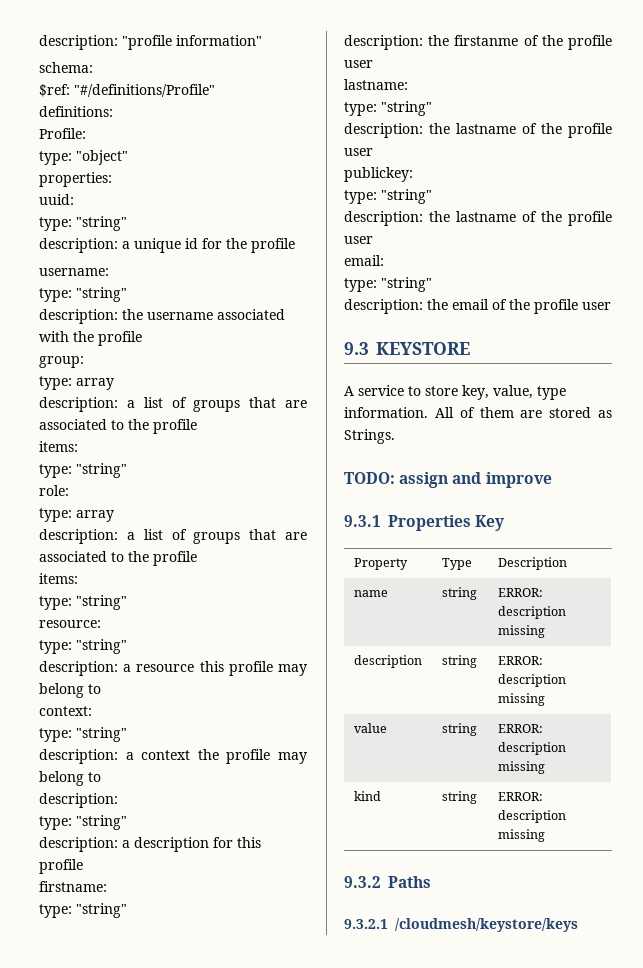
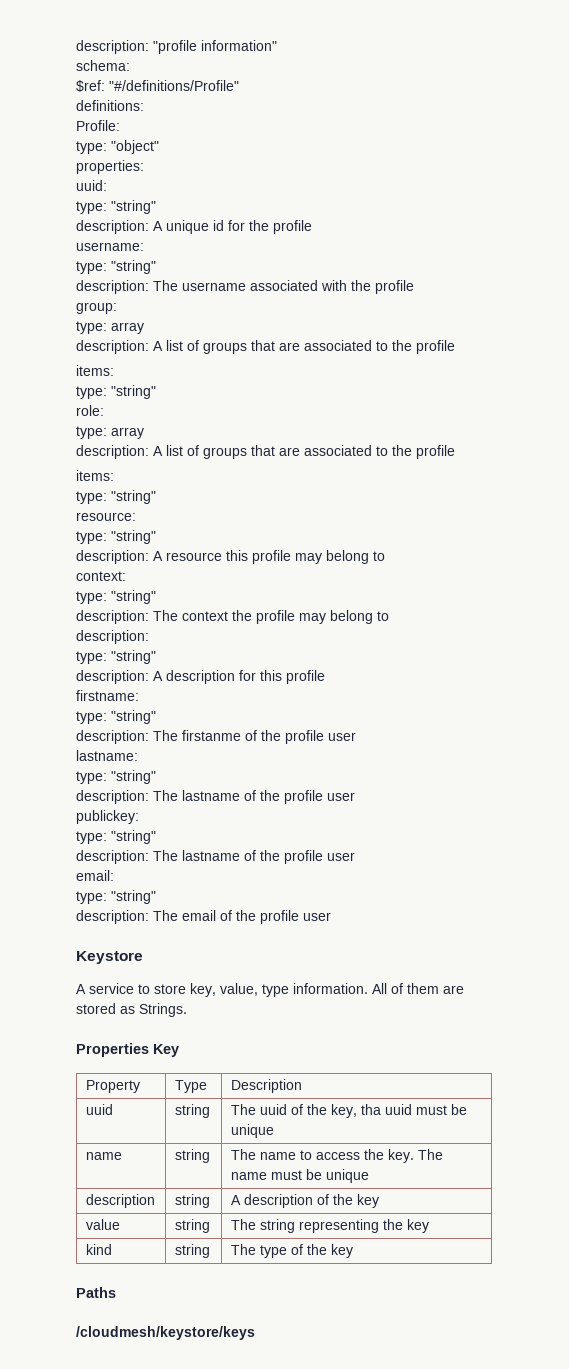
[122,241,130,249] a -> [153,221,163,231] A
[122,309,143,320] the -> [153,280,178,291] The
[126,400,135,408] a -> [153,341,163,351] A
[126,532,135,540] a -> [153,446,163,456] A
[123,664,132,672] a -> [153,551,163,561] A
[125,752,134,760] a -> [153,610,178,621] The
[122,840,130,848] a -> [153,671,163,681] A
[428,35,450,46] the -> [153,730,178,741] The
[429,123,450,134] the -> [153,790,178,801] The
[429,211,450,222] the -> [153,850,178,861] The
[427,299,448,310] the -> [153,910,178,921] The
[344,342,470,355] 9.3 KEYSTORE -> [76,951,143,964] Keystore
[344,472,552,488] [344,515,381,527] TODO: assign and improve // 9.3.1 -> (187, 1010) none
[353,590,388,597] [441,587,477,600] [497,588,543,597] [497,606,566,619] [497,625,545,638] [353,655,422,668] [441,655,477,668] [497,656,543,665] [497,674,566,687] [497,693,545,706] [353,723,387,733] [441,723,477,736] [497,724,543,733] [497,742,566,755] [497,761,545,774] [353,791,381,801] [441,791,477,804] [497,792,543,801] [497,810,566,823] [497,829,545,842] [344,876,381,888] name | string | ERROR: description missing // description | string | ERROR: description missing // value | string | ERROR: description missing // kind | string | ERROR: description missing // 9.3.2 -> [85,1104,113,1115] [174,1104,210,1118] [230,1104,467,1118] [230,1124,274,1138] [85,1152,122,1160] [174,1149,210,1163] [230,1149,443,1163] [230,1169,369,1183] [85,1194,155,1208] [174,1194,210,1208] [230,1194,379,1208] [85,1219,120,1230] [174,1219,210,1233] [230,1219,429,1233] [85,1244,112,1255] [174,1244,210,1258] [230,1244,353,1258] uuid | string | The uuid of the key, tha uuid must be unique // name | string | The name to access the key. The name must be unique // description | string | A description of the key // value | string | The string representing the key // kind | string | The type of the key //
[344,919,388,929] 9.3.2.1 -> (116, 1292) none

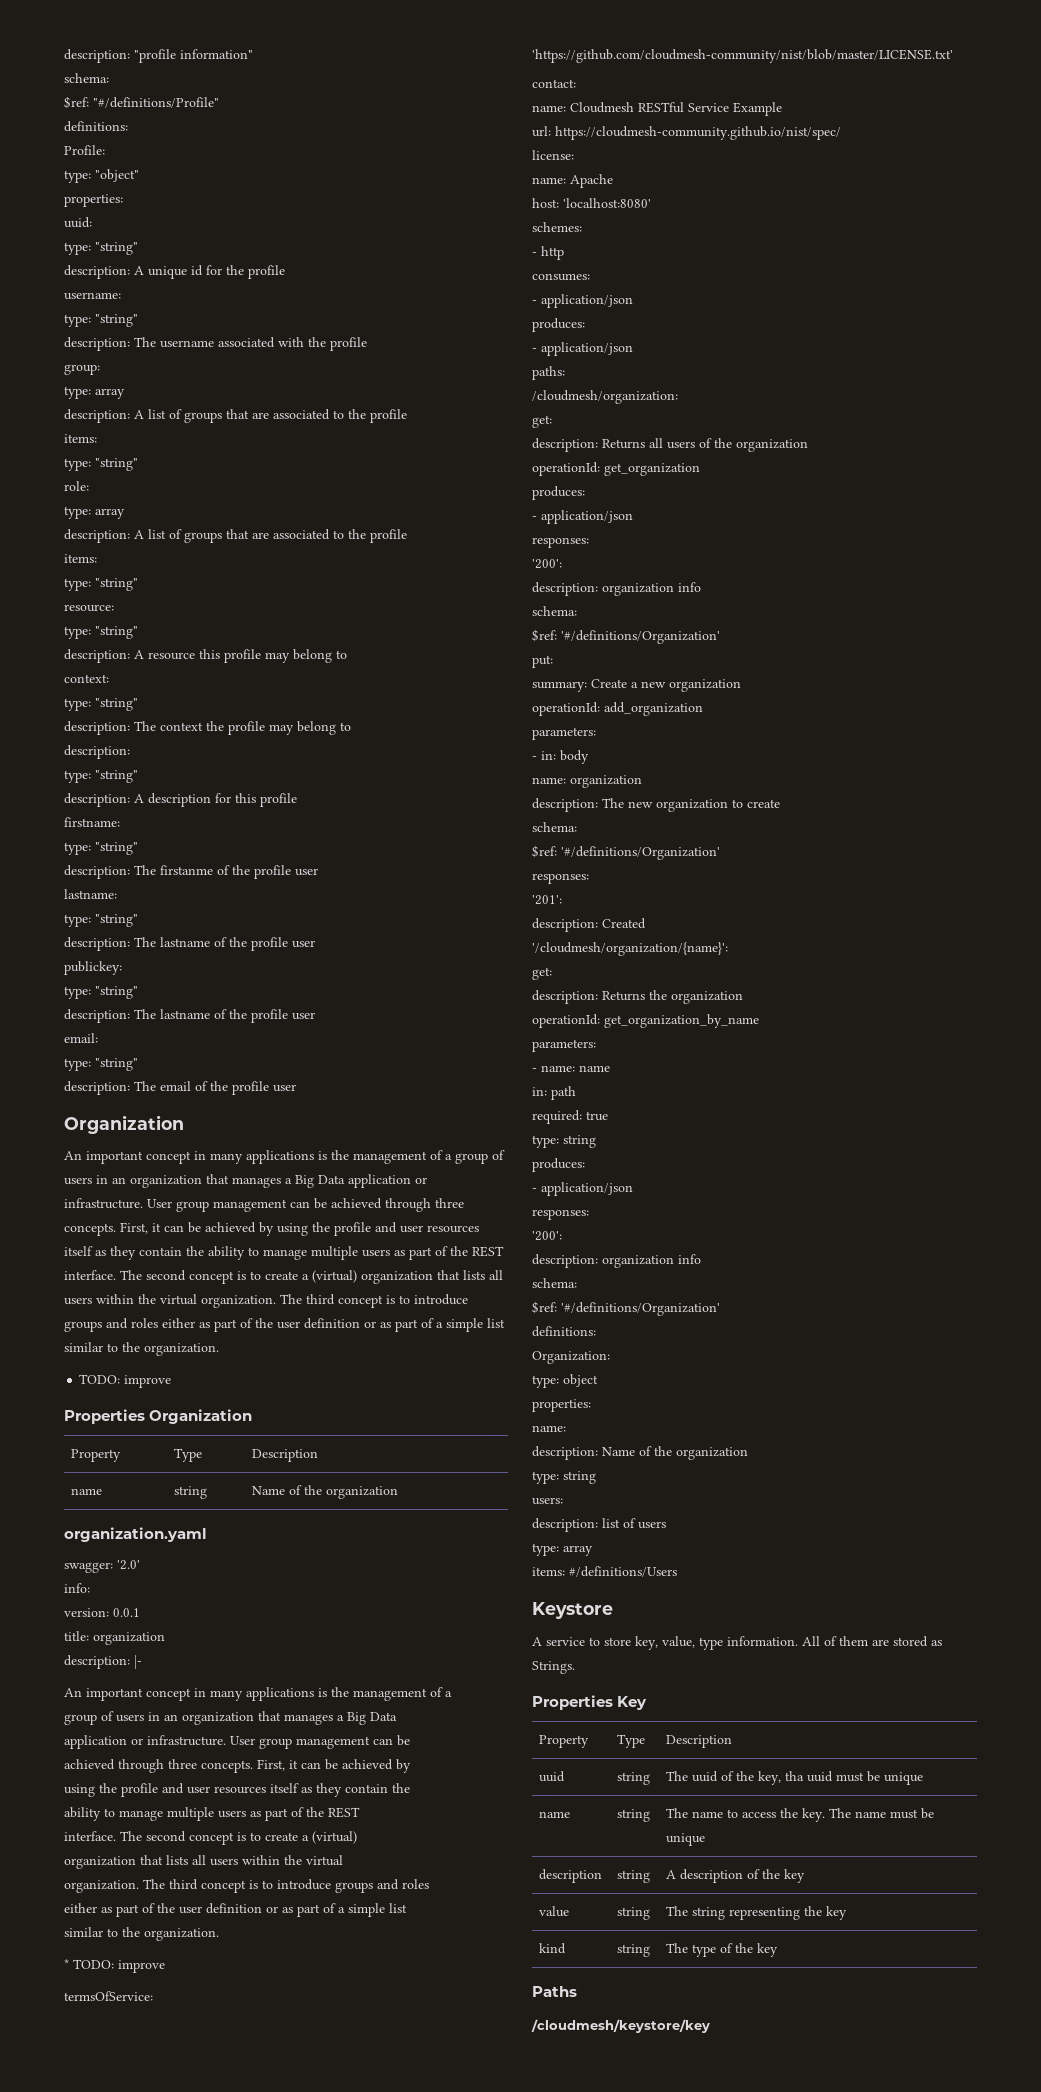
(331, 916) none -> [64,1115,184,1134] [64,1150,505,1164] [64,1174,427,1188] [64,1198,464,1212] [64,1222,479,1236] [64,1246,504,1260] [64,1270,503,1284] [64,1294,468,1308] [64,1318,505,1332] [64,1342,219,1356] [79,1374,172,1388] [64,1409,253,1424] [71,1449,122,1462] [174,1448,203,1462] [252,1449,319,1462] [71,1488,103,1495] [174,1486,208,1499] [252,1485,399,1499] [64,1527,207,1542] [64,1560,140,1573] [64,1583,90,1593] [64,1608,140,1617] [64,1631,165,1645] [64,1655,142,1669] [64,1687,452,1701] [64,1711,397,1725] [64,1735,410,1749] [64,1759,411,1773] [64,1783,410,1797] [64,1807,360,1821] [64,1831,357,1845] [64,1855,343,1869] [64,1879,429,1893] [64,1903,407,1917] [64,1927,219,1941] [64,1959,165,1973] [64,1991,153,2001] [532,49,953,63] [532,79,576,88] [532,102,782,116] [532,126,841,140] [532,150,574,160] [532,174,613,188] [532,198,651,208] [532,222,582,232] [532,246,564,260] [532,273,590,281] [532,294,633,308] [532,318,585,332] [532,342,633,356] [532,366,565,380] [532,390,678,404] [532,415,552,428] [532,438,808,452] [532,462,700,476] [532,486,585,500] [532,510,633,524] [532,537,589,548] [532,559,562,569] [532,582,701,596] [532,606,577,616] [532,629,720,644] [532,655,553,668] [532,679,741,692] [532,702,703,716] [532,727,596,740] [532,750,589,764] [532,775,642,788] [532,798,780,812] [532,822,577,832] [532,845,720,860] [532,873,589,884] [532,895,562,905] [532,918,646,932] [532,942,728,956] [532,967,552,980] [532,990,743,1004] [532,1014,759,1028] [532,1039,596,1052] [532,1065,610,1072] [532,1086,576,1100] [532,1110,608,1124] [532,1135,596,1148] [532,1158,585,1172] [532,1182,633,1196] [532,1209,589,1220] [532,1231,562,1241] [532,1254,701,1268] [532,1278,577,1288] [532,1301,720,1316] [532,1326,596,1337] [532,1351,610,1364] [532,1374,598,1388] [532,1399,591,1412] [532,1425,566,1432] [532,1446,748,1460] [532,1471,596,1484] [532,1497,563,1505] [532,1518,666,1532] [532,1543,593,1556] [532,1566,677,1577] // Organization // An important concept in many applications is the management of a group of users in an organization that manages a Big Data application or infrastructure. User group management can be achieved through three concepts. First, it can be achieved by using the profile and user resources itself as they contain the ability to manage multiple users as part of the REST interface. The second concept is to create a (virtual) organization that lists all users within the virtual organization. The third concept is to introduce groups and roles either as part of the user definition or as part of a simple list similar to the organization. // TODO: improve // Properties Organization // Property | Type | Description // name | string | Name of the organization // organization.yaml // swagger: '2.0' // info: // version: 0.0.1 // title: organization // description: |- // An important concept in many applications is the management of a // group of users in an organization that manages a Big Data // application or infrastructure. User group management can be // achieved through three concepts. First, it can be achieved by // using the profile and user resources itself as they contain the // ability to manage multiple users as part of the REST // interface. The second concept is to create a (virtual) // organization that lists all users within the virtual // organization. The third concept is to introduce groups and roles // either as part of the user definition or as part of a simple list // similar to the organization. // * TODO: improve // termsOfService: 'https://github.com/cloudmesh-community/nist/blob/master/LICENSE.txt' // contact: // name: Cloudmesh RESTful Service Example // url: https://cloudmesh-community.github.io/nist/spec/ // license: // name: Apache // host: 'localhost:8080' // schemes: // - http // consumes: // - application/json // produces: // - application/json // paths: // /cloudmesh/organization: // get: // description: Returns all users of the organization // operationId: get_organization // produces: // - application/json // responses: // '200': // description: organization info // schema: // $ref: '#/definitions/Organization' // put: // summary: Create a new organization // operationId: add_organization // parameters: // - in: body // name: organization // description: The new organization to create // schema: // $ref: '#/definitions/Organization' // responses: // '201': // description: Created // '/cloudmesh/organization/{name}': // get: // description: Returns the organization // operationId: get_organization_by_name // parameters: // - name: name // in: path // required: true // type: string // produces: // - application/json // responses: // '200': // description: organization info // schema: // $ref: '#/definitions/Organization' // definitions: // Organization: // type: object // properties: // name: // description: Name of the organization // type: string // users: // description: list of users // type: array // items: #/definitions/Users
[76,1326,255,1340] /cloudmesh/keystore/keys -> [531,2019,710,2033] /cloudmesh/keystore/key

